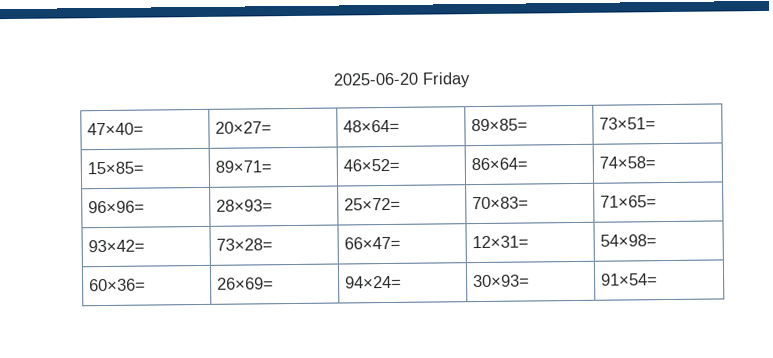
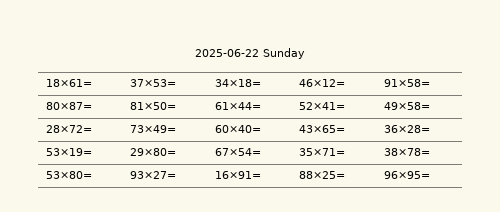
[332,72,471,88] [87,122,145,136] [215,121,273,134] [343,119,401,133] [471,118,529,132] [599,117,657,130] [87,161,145,175] [215,160,273,173] [343,158,401,172] [471,157,529,171] [599,156,657,169] [88,200,146,214] [216,199,274,212] [344,197,402,211] [472,196,530,210] [600,195,658,208] [88,239,146,253] [216,238,274,251] [344,236,402,250] [472,235,530,249] [600,234,658,247] [89,278,147,292] [217,277,275,290] [345,275,403,289] [473,274,531,288] [601,273,659,286] 2025-06-20 Friday // 47×40= | 20×27= | 48×64= | 89×85= | 73×51= // 15×85= | 89×71= | 46×52= | 86×64= | 74×58= // 96×96= | 28×93= | 25×72= | 70×83= | 71×65= // 93×42= | 73×28= | 66×47= | 12×31= | 54×98= // 60×36= | 26×69= | 94×24= | 30×93= | 91×54= -> [195,48,305,59] [46,79,93,87] [130,79,177,87] [215,79,262,87] [299,79,346,87] [384,79,431,87] [46,102,93,110] [130,102,177,110] [215,102,262,110] [299,102,346,110] [384,102,431,110] [46,125,93,133] [130,125,177,133] [215,125,262,133] [299,125,346,133] [384,125,431,133] [46,148,93,156] [130,148,177,156] [215,148,262,156] [299,148,346,156] [384,148,431,156] [46,171,93,179] [130,171,177,179] [215,171,262,179] [299,171,346,179] [384,171,431,179] 2025-06-22 Sunday // 18×61= | 37×53= | 34×18= | 46×12= | 91×58= // 80×87= | 81×50= | 61×44= | 52×41= | 49×58= // 28×72= | 73×49= | 60×40= | 43×65= | 36×28= // 53×19= | 29×80= | 67×54= | 35×71= | 38×78= // 53×80= | 93×27= | 16×91= | 88×25= | 96×95=

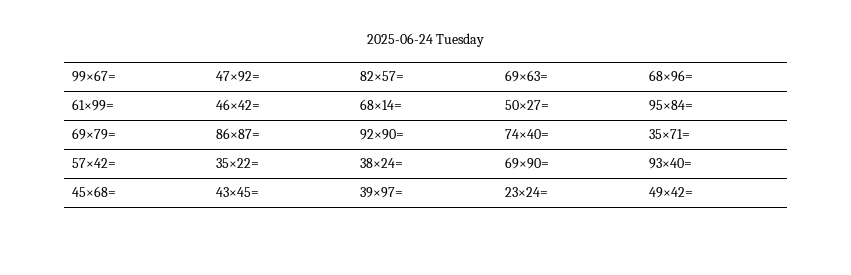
[195,48,305,59] [46,79,93,87] [130,79,177,87] [215,79,262,87] [299,79,346,87] [384,79,431,87] [46,102,93,110] [130,102,177,110] [215,102,262,110] [299,102,346,110] [384,102,431,110] [46,125,93,133] [130,125,177,133] [215,125,262,133] [299,125,346,133] [384,125,431,133] [46,148,93,156] [130,148,177,156] [215,148,262,156] [299,148,346,156] [384,148,431,156] [46,171,93,179] [130,171,177,179] [215,171,262,179] [299,171,346,179] [384,171,431,179] 2025-06-22 Sunday // 18×61= | 37×53= | 34×18= | 46×12= | 91×58= // 80×87= | 81×50= | 61×44= | 52×41= | 49×58= // 28×72= | 73×49= | 60×40= | 43×65= | 36×28= // 53×19= | 29×80= | 67×54= | 35×71= | 38×78= // 53×80= | 93×27= | 16×91= | 88×25= | 96×95= -> [366,33,485,47] [72,70,117,82] [216,71,261,82] [360,71,405,81] [505,70,549,82] [649,70,694,82] [72,99,115,111] [216,99,261,110] [360,99,403,110] [505,100,550,110] [649,100,694,111] [72,128,117,140] [216,128,261,139] [360,129,405,140] [505,129,550,139] [649,129,691,139] [72,158,117,168] [216,158,260,168] [360,158,404,168] [505,157,550,169] [649,158,693,169] [72,186,117,197] [216,187,260,197] [360,187,404,198] [505,187,549,197] [649,187,694,198] 2025-06-24 Tuesday // 99×67= | 47×92= | 82×57= | 69×63= | 68×96= // 61×99= | 46×42= | 68×14= | 50×27= | 95×84= // 69×79= | 86×87= | 92×90= | 74×40= | 35×71= // 57×42= | 35×22= | 38×24= | 69×90= | 93×40= // 45×68= | 43×45= | 39×97= | 23×24= | 49×42=

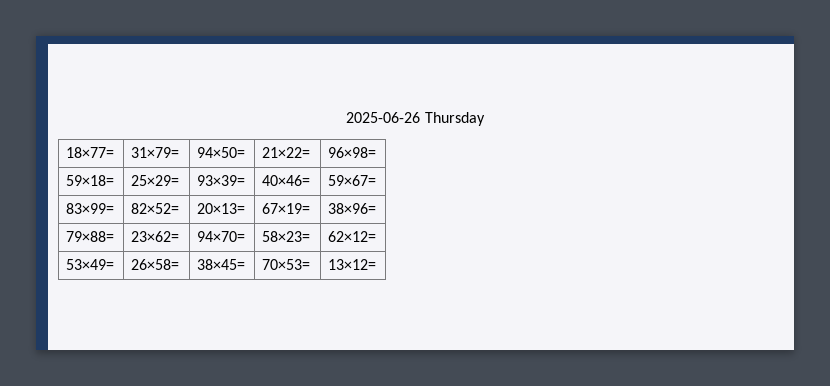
[366,33,485,47] [72,70,117,82] [216,71,261,82] [360,71,405,81] [505,70,549,82] [649,70,694,82] [72,99,115,111] [216,99,261,110] [360,99,403,110] [505,100,550,110] [649,100,694,111] [72,128,117,140] [216,128,261,139] [360,129,405,140] [505,129,550,139] [649,129,691,139] [72,158,117,168] [216,158,260,168] [360,158,404,168] [505,157,550,169] [649,158,693,169] [72,186,117,197] [216,187,260,197] [360,187,404,198] [505,187,549,197] [649,187,694,198] 2025-06-24 Tuesday // 99×67= | 47×92= | 82×57= | 69×63= | 68×96= // 61×99= | 46×42= | 68×14= | 50×27= | 95×84= // 69×79= | 86×87= | 92×90= | 74×40= | 35×71= // 57×42= | 35×22= | 38×24= | 69×90= | 93×40= // 45×68= | 43×45= | 39×97= | 23×24= | 49×42= -> [346,112,485,126] [66,147,115,158] [131,147,180,158] [197,147,246,158] [262,147,311,158] [328,147,377,158] [66,175,115,186] [131,175,180,186] [197,175,246,186] [262,175,311,186] [328,175,377,186] [66,203,115,214] [131,203,180,214] [197,203,246,214] [262,203,311,214] [328,203,377,214] [66,231,115,242] [131,231,180,242] [197,231,246,242] [262,231,311,242] [328,231,377,242] [66,259,115,270] [131,259,180,270] [197,259,246,270] [262,259,311,270] [328,259,377,270] 2025-06-26 Thursday // 18×77= | 31×79= | 94×50= | 21×22= | 96×98= // 59×18= | 25×29= | 93×39= | 40×46= | 59×67= // 83×99= | 82×52= | 20×13= | 67×19= | 38×96= // 79×88= | 23×62= | 94×70= | 58×23= | 62×12= // 53×49= | 26×58= | 38×45= | 70×53= | 13×12=

